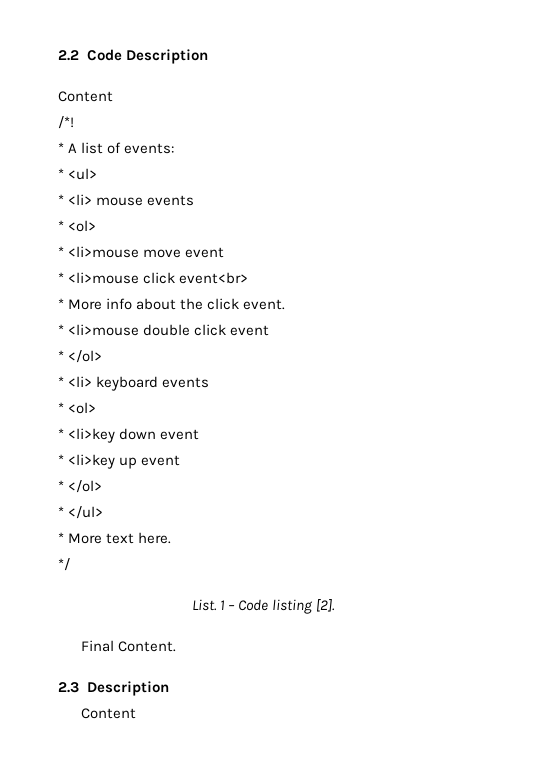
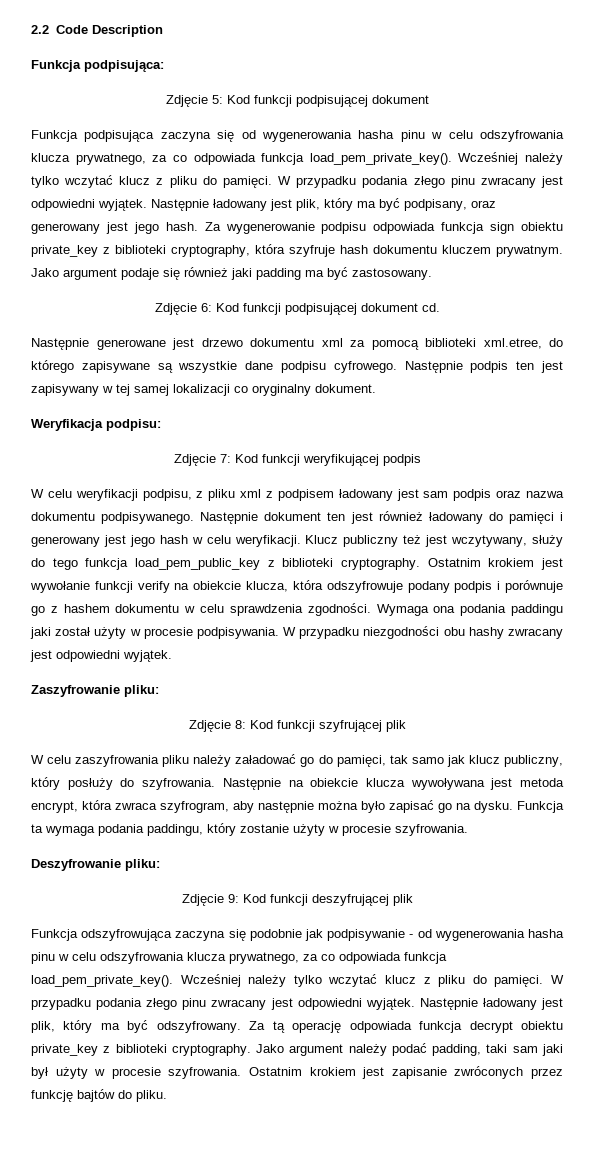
[58,91,113,102] [58,116,74,129] [58,142,175,154] [58,168,98,180] [58,194,195,206] [58,220,97,232] [58,246,225,258] [58,272,249,284] [58,298,286,310] [58,324,270,336] [58,350,103,363] [58,376,210,391] [58,402,97,414] [58,428,200,443] [58,454,181,469] [58,480,103,493] [58,506,104,519] [58,532,172,544] [58,558,70,571] [191,599,336,614] [80,640,176,652] [58,681,169,696] [80,708,136,719] Content // /*! // * A list of events: // * <ul> // * <li> mouse events // * <ol> // * <li>mouse move event // * <li>mouse click event<br> // * More info about the click event. // * <li>mouse double click event // * </ol> // * <li> keyboard events // * <ol> // * <li>key down event // * <li>key up event // * </ol> // * </ul> // * More text here. // */ // List. 1 – Code listing [2]. // Final Content. // 2.3 Description // Content -> [31,60,164,72] [165,95,429,107] [31,130,564,142] [31,152,563,165] [31,175,563,188] [31,198,496,211] [31,222,563,234] [31,244,563,257] [31,267,432,280] [154,303,440,315] [31,338,563,350] [31,360,563,373] [31,384,376,396] [31,419,161,431] [173,454,421,466] [31,489,564,501] [31,511,564,524] [31,535,564,547] [31,558,563,570] [30,580,563,593] [31,603,563,616] [30,626,563,639] [30,650,172,662] [31,685,159,697] [188,720,406,732] [31,754,564,767] [31,777,564,790] [31,800,564,813] [31,823,468,836] [31,859,160,871] [181,894,413,906] [31,929,564,941] [31,952,447,964] [31,974,565,987] [31,998,564,1010] [31,1020,563,1033] [31,1043,563,1056] [31,1066,564,1079] [31,1089,167,1102] Funkcja podpisująca: // Zdjęcie 5: Kod funkcji podpisującej dokument // Funkcja podpisująca zaczyna się od wygenerowania hasha pinu w celu odszyfrowania klucza prywatnego, za co odpowiada funkcja load_pem_private_key(). Wcześniej należy tylko wczytać klucz z pliku do pamięci. W przypadku podania złego pinu zwracany jest odpowiedni wyjątek. Następnie ładowany jest plik, który ma być podpisany, oraz generowany jest jego hash. Za wygenerowanie podpisu odpowiada funkcja sign obiektu private_key z biblioteki cryptography, która szyfruje hash dokumentu kluczem prywatnym. Jako argument podaje się również jaki padding ma być zastosowany. // Zdjęcie 6: Kod funkcji podpisującej dokument cd. // Następnie generowane jest drzewo dokumentu xml za pomocą biblioteki xml.etree, do którego zapisywane są wszystkie dane podpisu cyfrowego. Następnie podpis ten jest zapisywany w tej samej lokalizacji co oryginalny dokument. // Weryfikacja podpisu: // Zdjęcie 7: Kod funkcji weryfikującej podpis // W celu weryfikacji podpisu, z pliku xml z podpisem ładowany jest sam podpis oraz nazwa dokumentu podpisywanego. Następnie dokument ten jest również ładowany do pamięci i generowany jest jego hash w celu weryfikacji. Klucz publiczny też jest wczytywany, służy do tego funkcja load_pem_public_key z biblioteki cryptography. Ostatnim krokiem jest wywołanie funkcji verify na obiekcie klucza, która odszyfrowuje podany podpis i porównuje go z hashem dokumentu w celu sprawdzenia zgodności. Wymaga ona podania paddingu jaki został użyty w procesie podpisywania. W przypadku niezgodności obu hashy zwracany jest odpowiedni wyjątek. // Zaszyfrowanie pliku: // Zdjęcie 8: Kod funkcji szyfrującej plik // W celu zaszyfrowania pliku należy załadować go do pamięci, tak samo jak klucz publiczny, który posłuży do szyfrowania. Następnie na obiekcie klucza wywoływana jest metoda encrypt, która zwraca szyfrogram, aby następnie można było zapisać go na dysku. Funkcja ta wymaga podania paddingu, który zostanie użyty w procesie szyfrowania. // Deszyfrowanie pliku: // Zdjęcie 9: Kod funkcji deszyfrującej plik // Funkcja odszyfrowująca zaczyna się podobnie jak podpisywanie - od wygenerowania hasha pinu w celu odszyfrowania klucza prywatnego, za co odpowiada funkcja load_pem_private_key(). Wcześniej należy tylko wczytać klucz z pliku do pamięci. W przypadku podania złego pinu zwracany jest odpowiedni wyjątek. Następnie ładowany jest plik, który ma być odszyfrowany. Za tą operację odpowiada funkcja decrypt obiektu private_key z biblioteki cryptography. Jako argument należy podać padding, taki sam jaki był użyty w procesie szyfrowania. Ostatnim krokiem jest zapisanie zwróconych przez funkcję bajtów do pliku.

